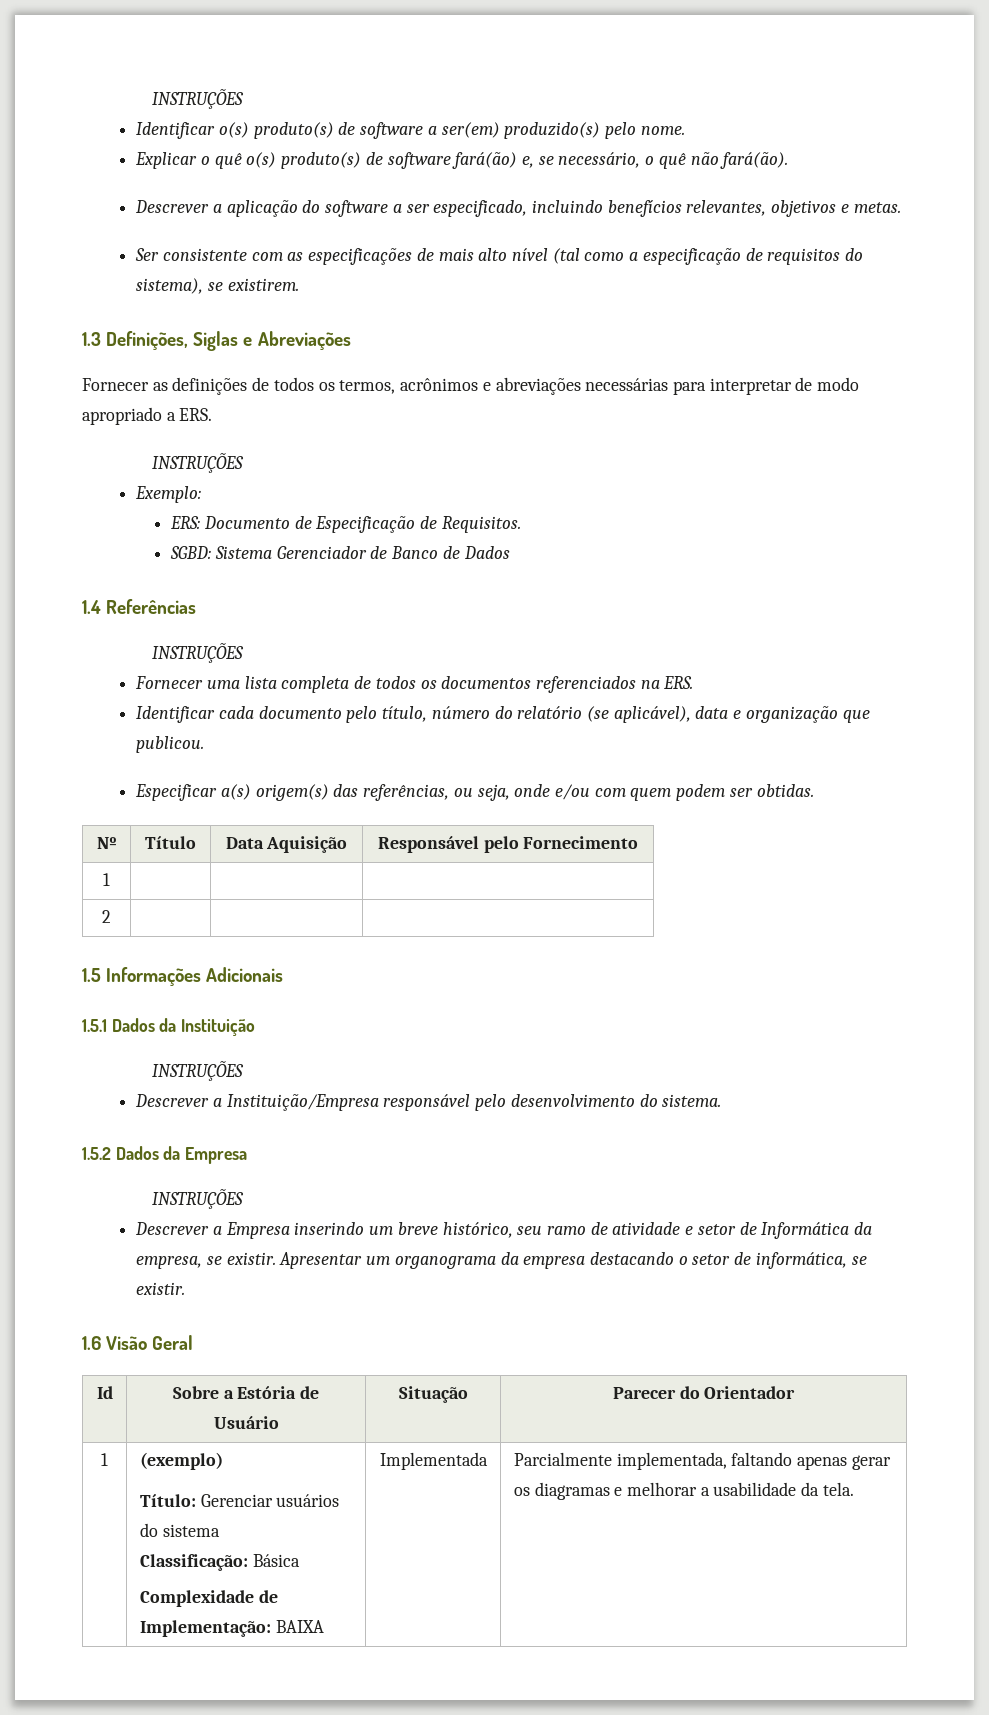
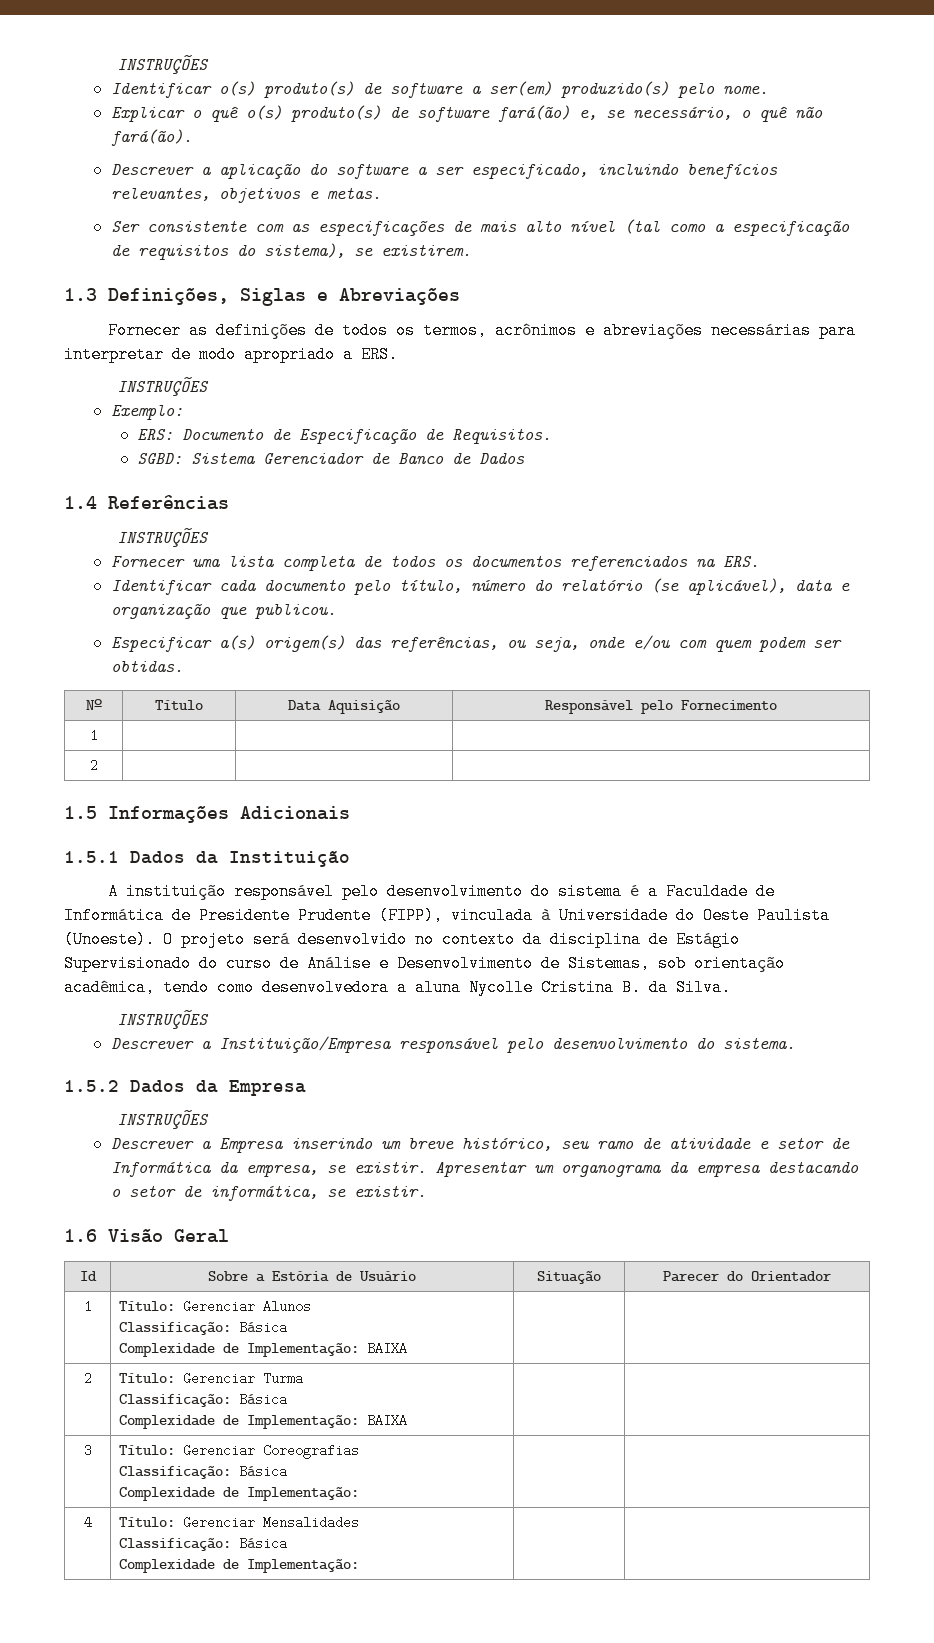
(256, 1027) none -> [107,883,775,900] [64,907,830,924] [64,931,740,948] [64,955,785,972] [64,979,731,996] // A instituição responsável pelo desenvolvimento do sistema é a Faculdade de Informática de Presidente Prudente (FIPP), vinculada à Universidade do Oeste Paulista (Unoeste). O projeto será desenvolvido no contexto da disciplina de Estágio Supervisionado do curso de Análise e Desenvolvimento de Sistemas, sob orientação acadêmica, tendo como desenvolvedora a aluna Nycolle Cristina B. da Silva.
[139,1452,223,1470] [139,1494,340,1507] [139,1523,220,1537] [139,1554,300,1571] [139,1590,278,1607] [139,1620,324,1637] [379,1452,488,1470] [513,1452,891,1470] [513,1482,854,1500] (exemplo) // Título: Gerenciar usuários do sistema // Classificação: Básica // Complexidade de Implementação: BAIXA | Implementada | Parcialmente implementada, faltando apenas gerar os diagramas e melhorar a usabilidade da tela. -> [118,1300,311,1313] [118,1321,287,1335] [118,1342,407,1357] [83,1372,92,1385] [118,1372,303,1385] [118,1393,287,1407] [118,1414,407,1429] [83,1444,92,1457] [118,1444,359,1459] [118,1465,287,1479] [118,1487,359,1501] [83,1516,92,1529] [118,1516,359,1529] [118,1537,287,1551] [118,1559,359,1573] Título: Gerenciar Alunos // Classificação: Básica // Complexidade de Implementação: BAIXA | | // 2 | Título: Gerenciar Turma // Classificação: Básica // Complexidade de Implementação: BAIXA | | // 3 | Título: Gerenciar Coreografias // Classificação: Básica // Complexidade de Implementação: | | // 4 | Título: Gerenciar Mensalidades // Classificação: Básica // Complexidade de Implementação: | |

